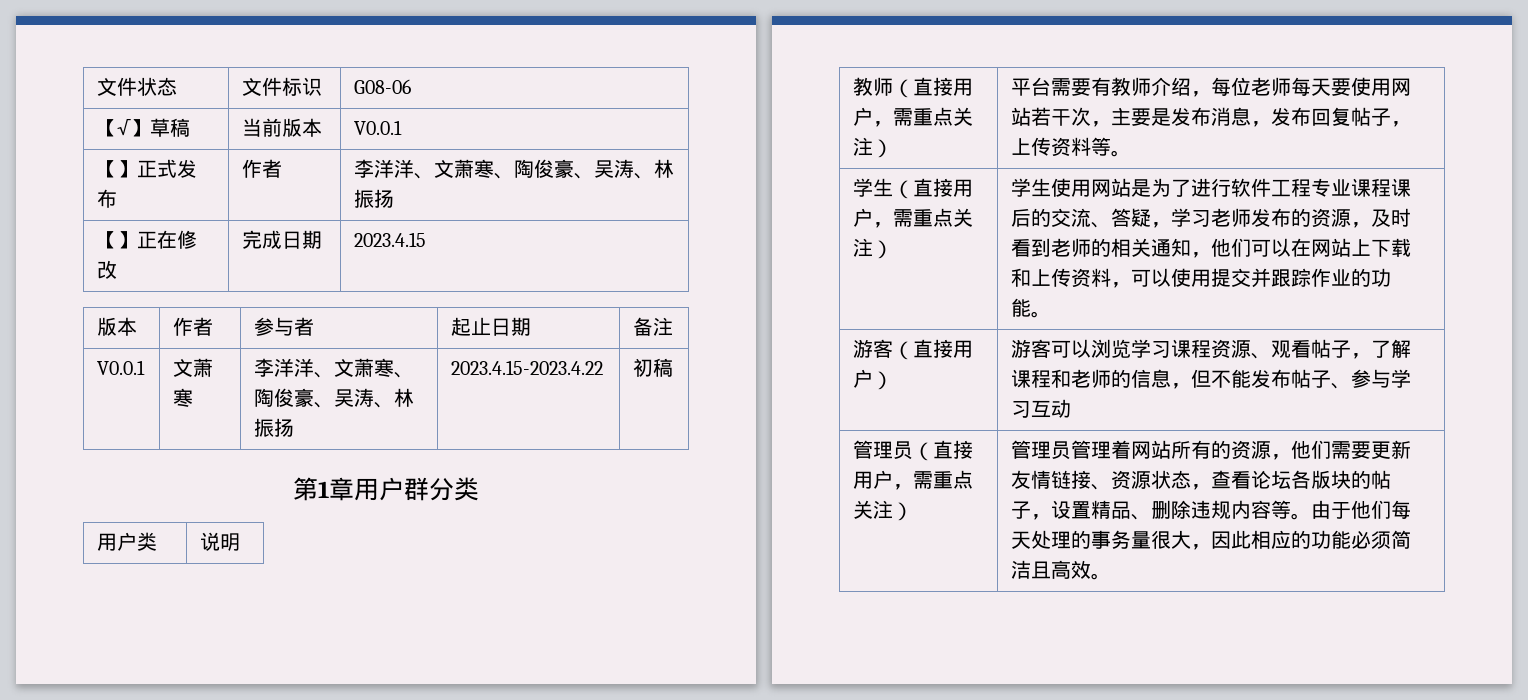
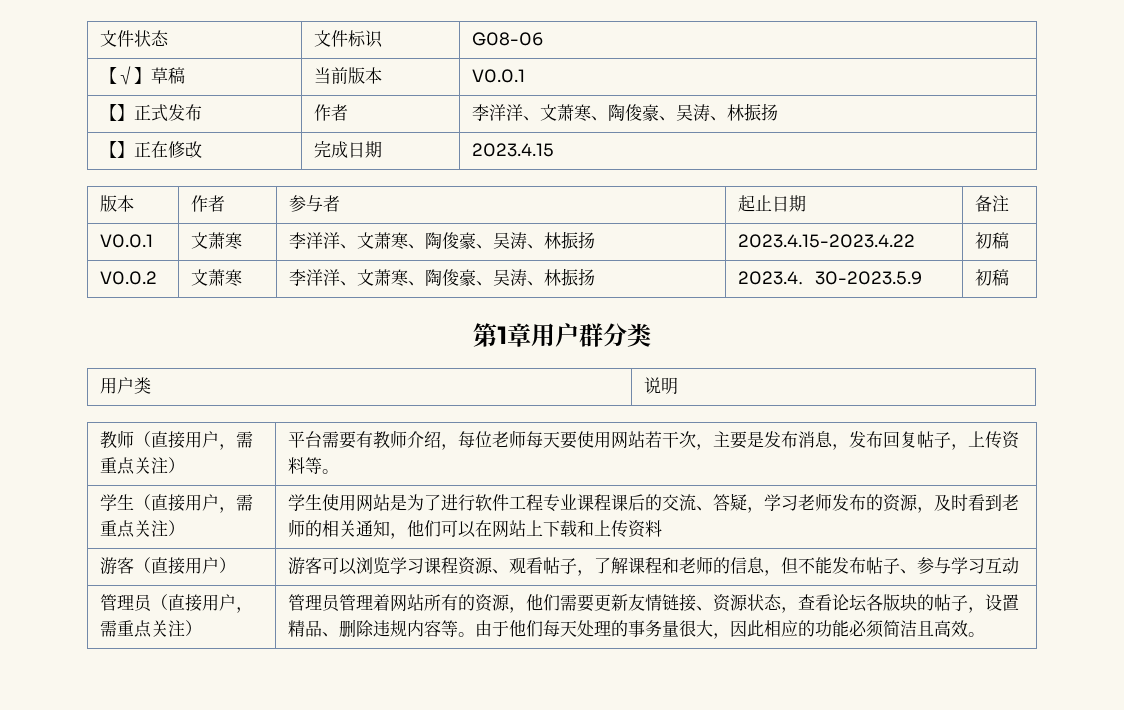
(674, 367) none -> [99,271,157,285] [190,269,242,287] [288,268,595,287] [737,271,922,285] [974,269,1009,286] // V0.0.2 | 文萧寒 | 李洋洋、文萧寒、陶俊豪、吴涛、林振扬 | 2023.4．30-2023.5.9 | 初稿
[1111,268,1392,288] [1011,298,1052,318] ，可以使用提交并跟踪作业的功能。 -> (662, 528) none

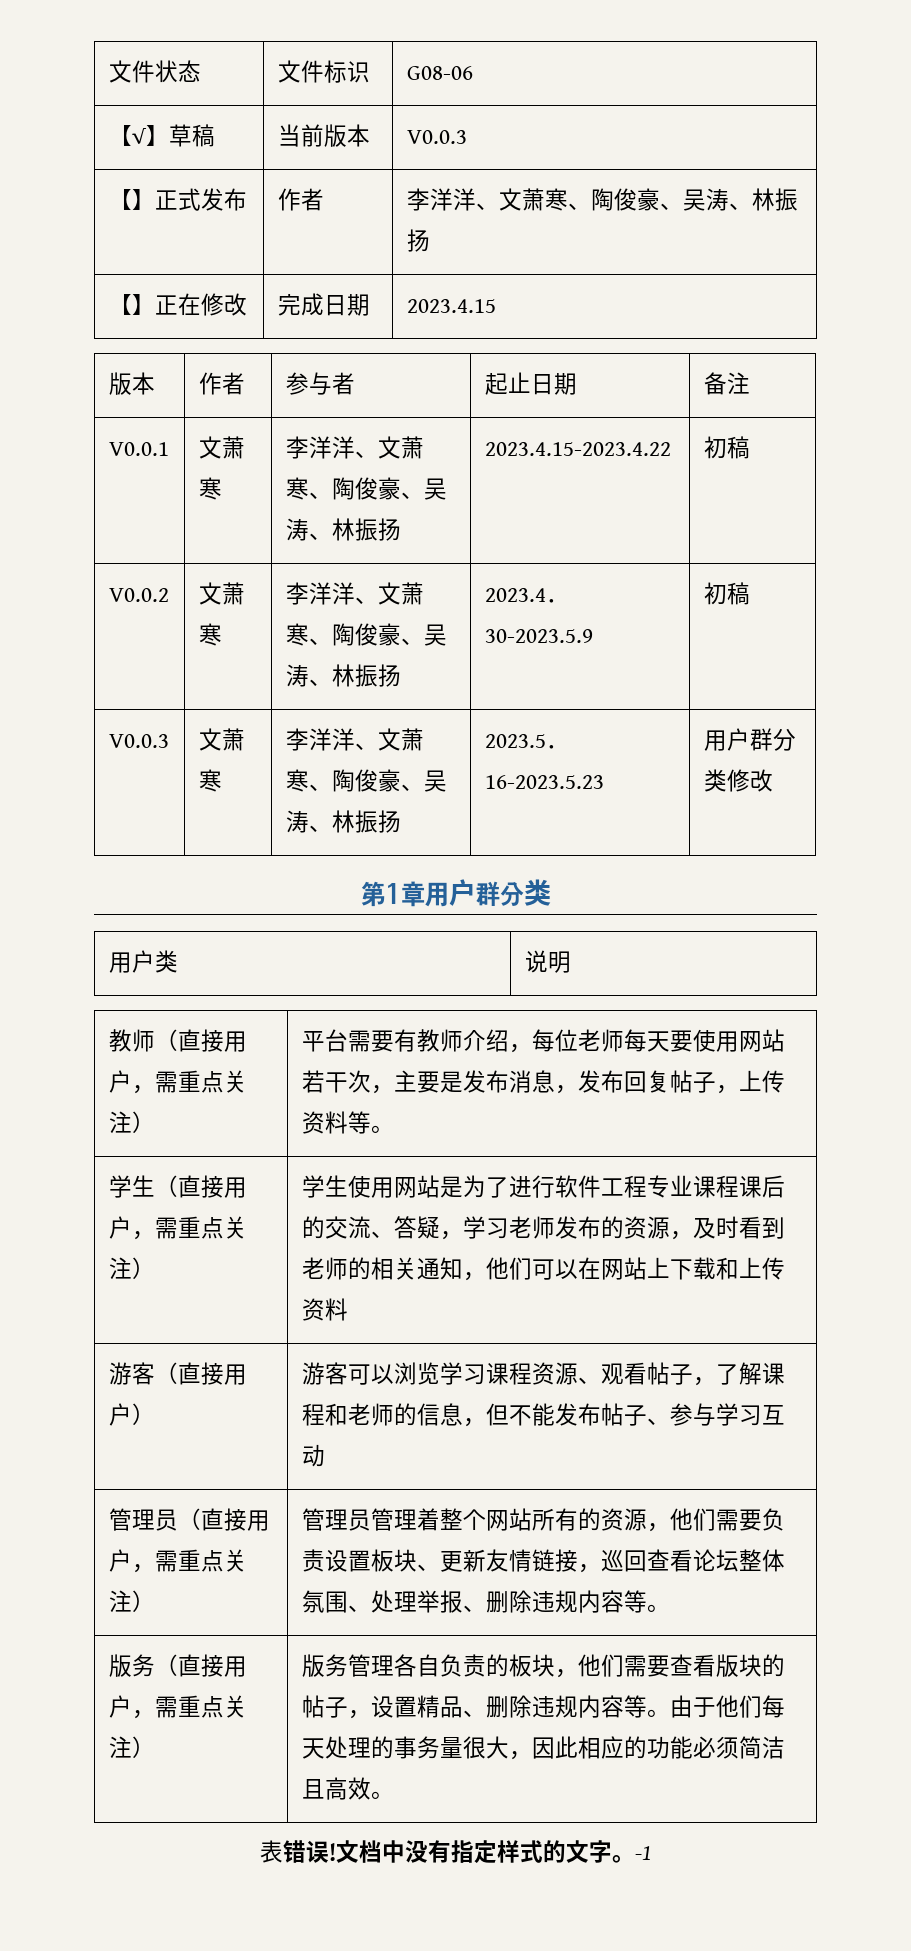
[471,69,525,83] V0.0.1 -> [406,130,467,144] V0.0.3
(1009, 277) none -> [108,734,169,748] [198,728,245,751] [198,769,222,792] [285,728,424,751] [285,769,447,792] [285,810,401,833] [484,734,569,749] [484,775,604,789] [703,728,796,751] [703,769,773,792] // V0.0.3 | 文萧寒 | 李洋洋、文萧寒、陶俊豪、吴涛、林振扬 | 2023.5．16-2023.5.23 | 用户群分类修改
(390, 602) none -> [439,1508,486,1530] 整个
[593,594,883,613] 更新友情链接、资源状态，查看论坛各 -> [761,1508,785,1531] [301,1549,785,1573] [301,1590,670,1613] [108,1654,247,1677] [108,1695,247,1719] [108,1736,155,1759] [301,1654,716,1678] 负责设置板块、更新友情链接，巡回查看论坛整体氛围、处理举报、删除违规内容等。 // 版务（直接用户，需重点关注） | 版务管理各自负责的板块，他们需要查看
(985, 634) none -> [259,1840,652,1864] // 表错误!文档中没有指定样式的文字。-1

